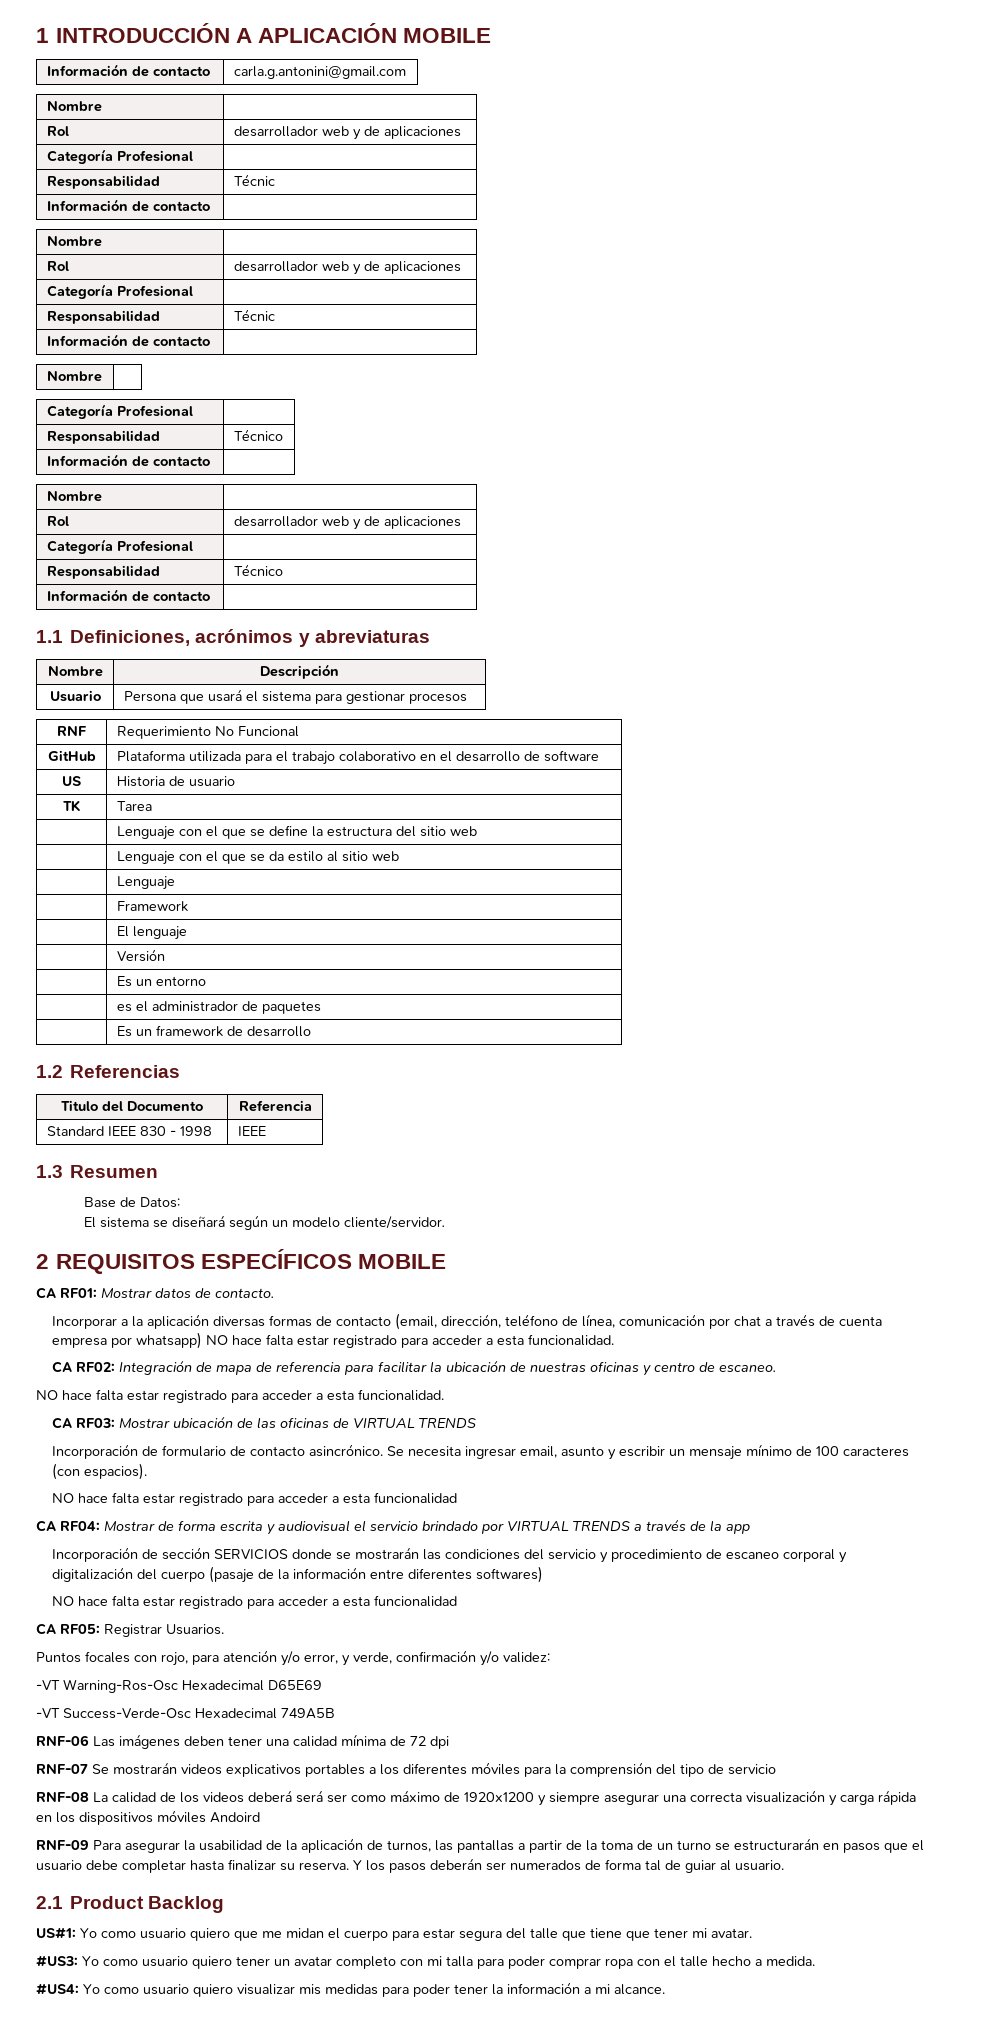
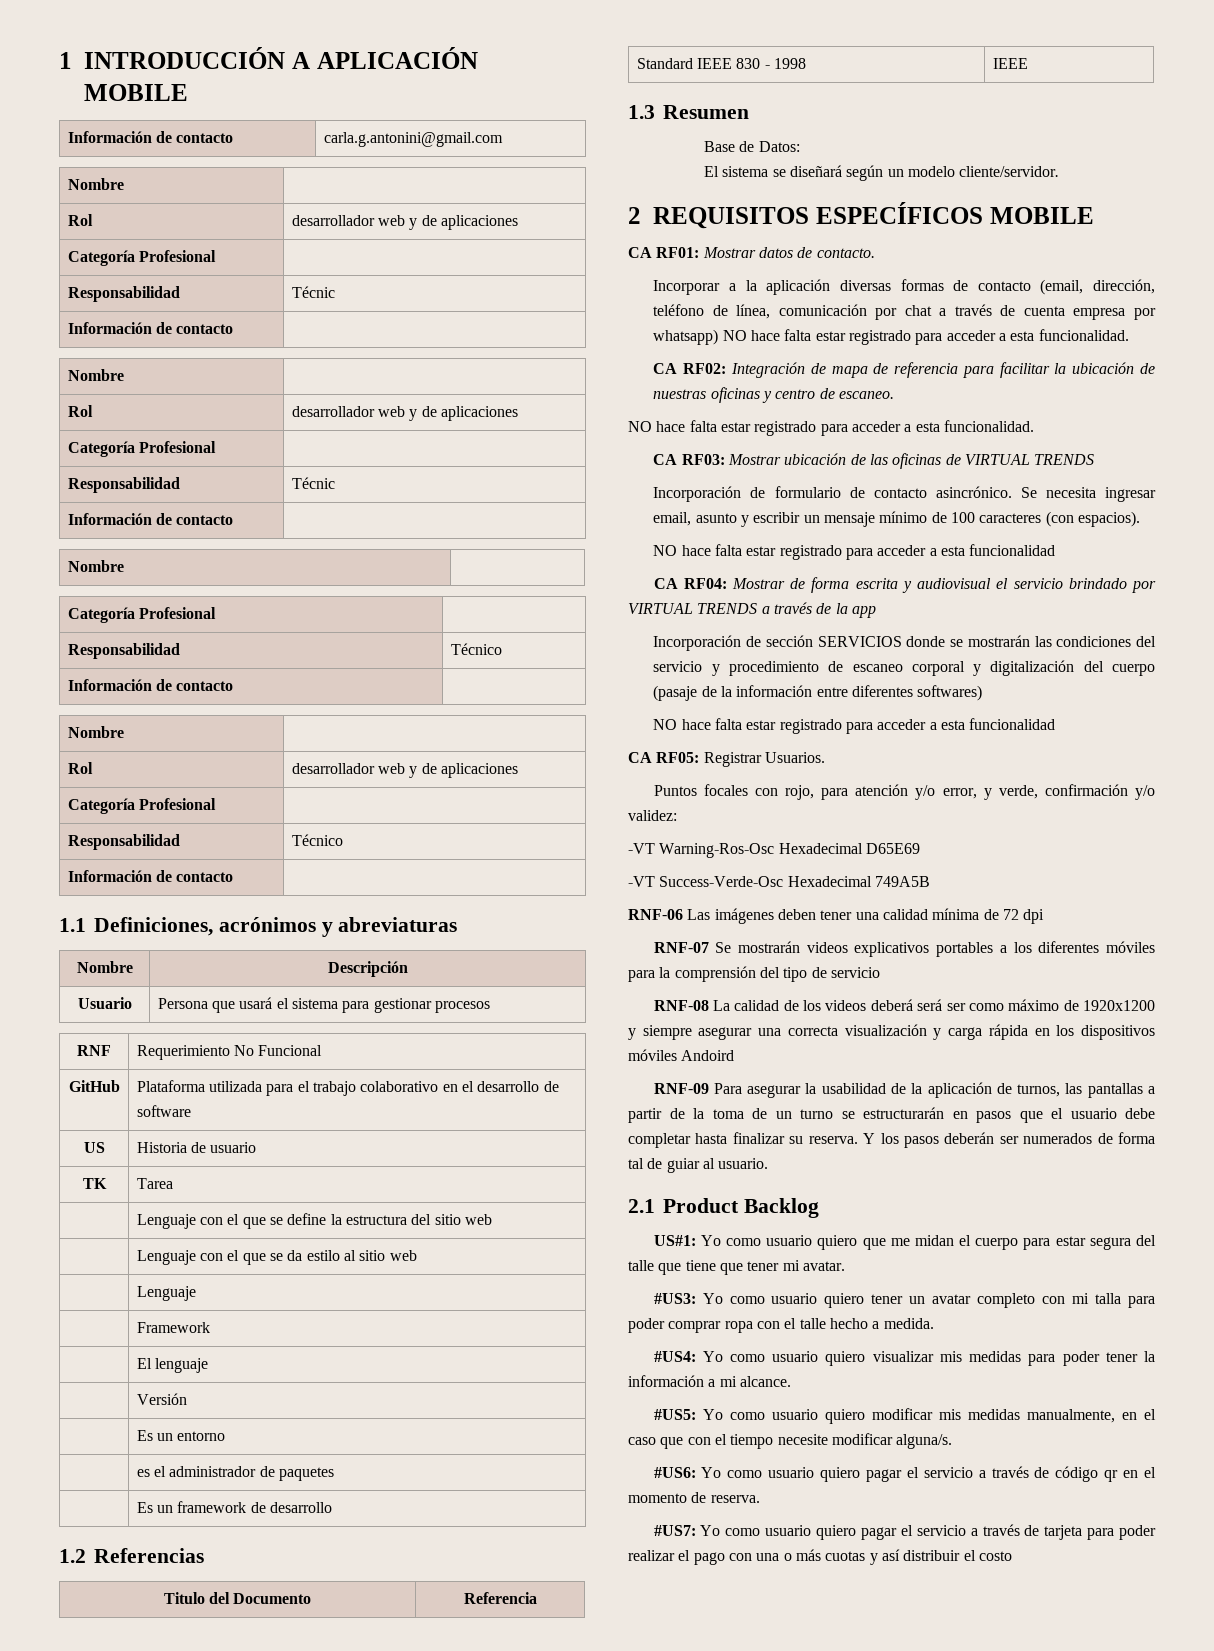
(665, 1989) none -> [653,1408,1156,1424] [628,1433,953,1449] [653,1466,1156,1482] [628,1492,760,1503] [653,1524,1156,1540] [628,1549,1012,1565] // #US5: Yo como usuario quiero modificar mis medidas manualmente, en el caso que con el tiempo necesite modificar alguna/s. // #US6: Yo como usuario quiero pagar el servicio a través de código qr en el momento de reserva. // #US7: Yo como usuario quiero pagar el servicio a través de tarjeta para poder realizar el pago con una o más cuotas y así distribuir el costo

